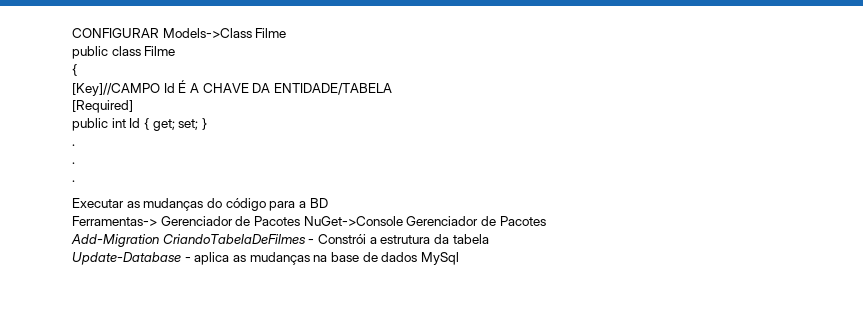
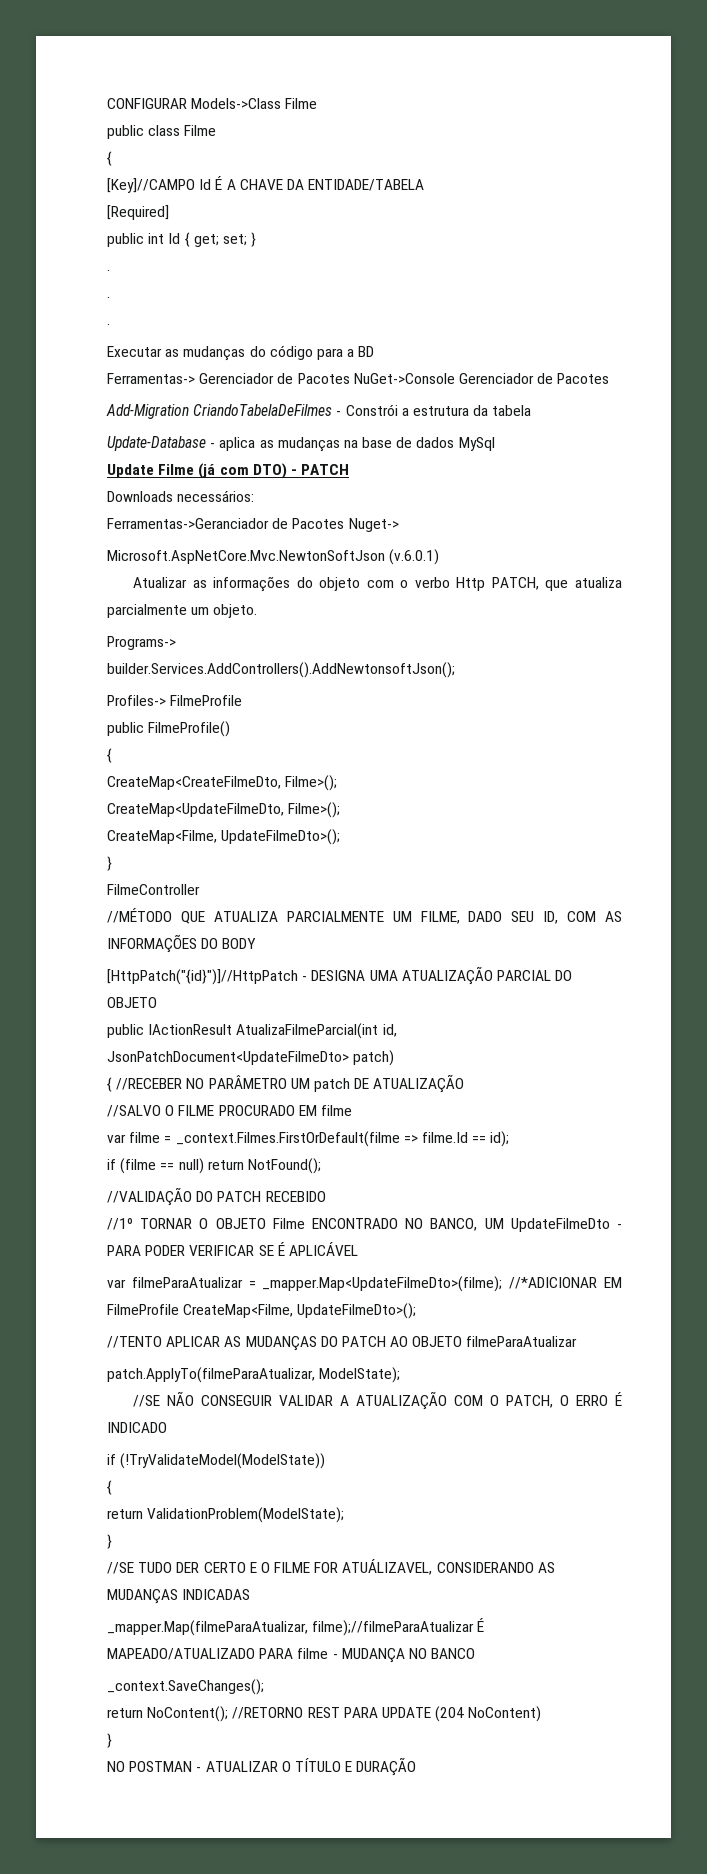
(459, 258) none -> [107,463,350,479] [107,490,255,502] [107,518,399,532] [107,549,440,565] [132,576,622,592] [107,604,258,618] [107,636,176,650] [107,662,455,678] [107,695,243,706] [107,721,231,737] [107,748,112,763] [107,775,338,791] [107,802,341,818] [107,829,341,845] [107,856,112,871] [107,884,200,895] [107,908,622,924] [107,934,257,953] [107,966,573,985] [107,997,157,1008] [107,1023,397,1039] [107,1050,395,1066] [107,1074,465,1093] [107,1105,352,1117] [107,1131,510,1147] [107,1158,321,1174] [107,1187,326,1206] [107,1218,622,1232] [107,1242,358,1256] [107,1276,622,1292] [107,1303,417,1319] [107,1336,578,1351] [107,1367,401,1383] [132,1391,623,1410] [107,1422,167,1433] [107,1453,326,1469] [107,1480,112,1495] [107,1507,345,1523] [107,1534,112,1549] [107,1559,555,1575] [107,1589,251,1604] [107,1618,485,1636] [107,1648,476,1663] [107,1679,264,1695] [107,1706,542,1722] [107,1733,112,1748] [107,1757,417,1776] // Update Filme (já com DTO) - PATCH // Downloads necessários: // Ferramentas->Geranciador de Pacotes Nuget-> // Microsoft.AspNetCore.Mvc.NewtonSoftJson (v.6.0.1) // Atualizar as informações do objeto com o verbo Http PATCH, que atualiza parcialmente um objeto. // Programs-> // builder.Services.AddControllers().AddNewtonsoftJson(); // Profiles-> FilmeProfile // public FilmeProfile() // { // CreateMap<CreateFilmeDto, Filme>(); // CreateMap<UpdateFilmeDto, Filme>(); // CreateMap<Filme, UpdateFilmeDto>(); // } // FilmeController // //MÉTODO QUE ATUALIZA PARCIALMENTE UM FILME, DADO SEU ID, COM AS INFORMAÇÕES DO BODY // [HttpPatch("{id}")]//HttpPatch - DESIGNA UMA ATUALIZAÇÃO PARCIAL DO OBJETO // public IActionResult AtualizaFilmeParcial(int id, JsonPatchDocument<UpdateFilmeDto> patch) // { //RECEBER NO PARÂMETRO UM patch DE ATUALIZAÇÃO // //SALVO O FILME PROCURADO EM filme // var filme = _context.Filmes.FirstOrDefault(filme => filme.Id == id); // if (filme == null) return NotFound(); // //VALIDAÇÃO DO PATCH RECEBIDO // //1º TORNAR O OBJETO Filme ENCONTRADO NO BANCO, UM UpdateFilmeDto - PARA PODER VERIFICAR SE É APLICÁVEL // var filmeParaAtualizar = _mapper.Map<UpdateFilmeDto>(filme); //*ADICIONAR EM FilmeProfile CreateMap<Filme, UpdateFilmeDto>(); // //TENTO APLICAR AS MUDANÇAS DO PATCH AO OBJETO filmeParaAtualizar // patch.ApplyTo(filmeParaAtualizar, ModelState); // //SE NÃO CONSEGUIR VALIDAR A ATUALIZAÇÃO COM O PATCH, O ERRO É INDICADO // if (!TryValidateModel(ModelState)) // { // return ValidationProblem(ModelState); // } // //SE TUDO DER CERTO E O FILME FOR ATUÁLIZAVEL, CONSIDERANDO AS MUDANÇAS INDICADAS // _mapper.Map(filmeParaAtualizar, filme);//filmeParaAtualizar É MAPEADO/ATUALIZADO PARA filme - MUDANÇA NO BANCO // _context.SaveChanges(); // return NoContent(); //RETORNO REST PARA UPDATE (204 NoContent) // } // NO POSTMAN - ATUALIZAR O TÍTULO E DURAÇÃO

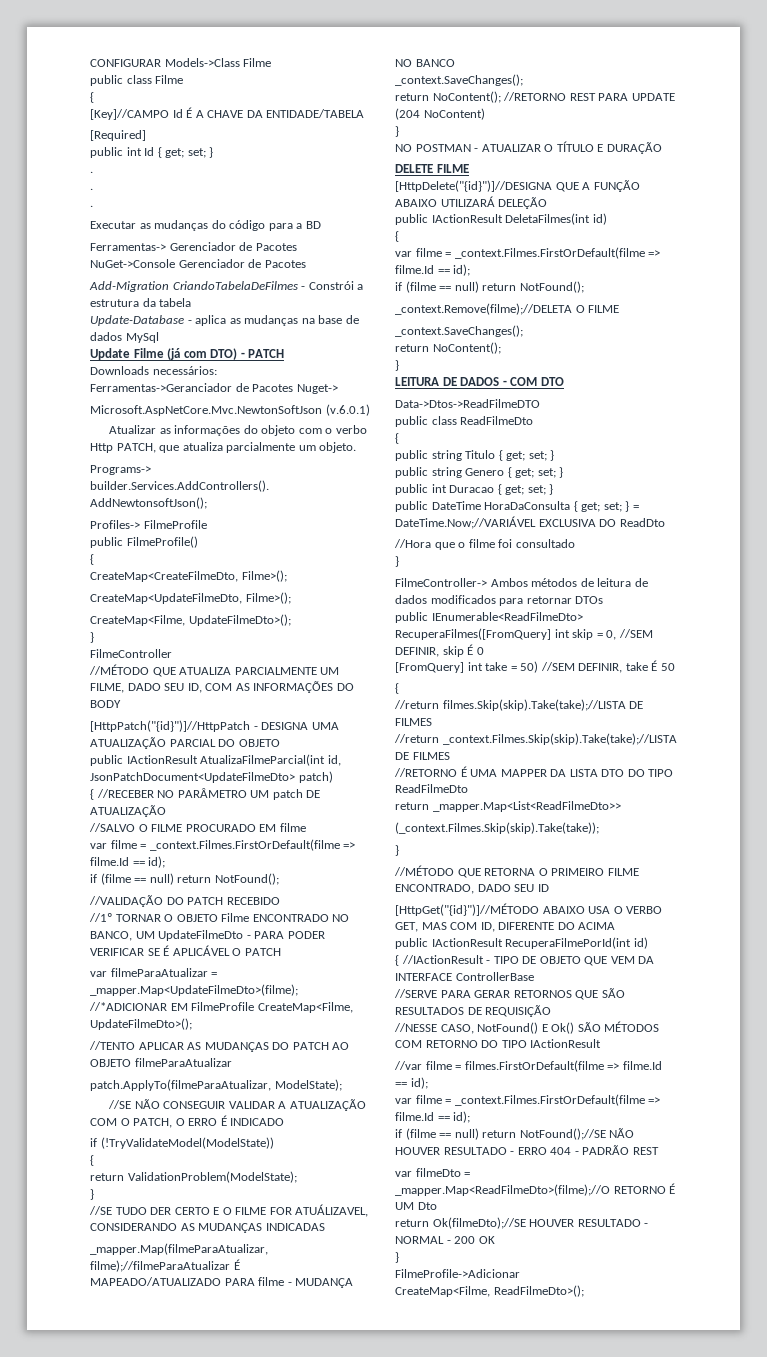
(358, 1249) none -> [232,948,281,956] O PATCH
(417, 1766) none -> [395,164,469,173] [395,180,640,192] [395,196,548,209] [395,213,607,225] [395,231,399,242] [395,247,661,259] [395,264,471,276] [395,281,584,293] [395,303,620,315] [395,325,523,337] [395,342,501,354] [395,360,399,371] [395,377,564,386] [395,399,540,408] [395,416,534,427] [395,433,399,444] [395,450,555,461] [395,467,564,478] [395,484,554,495] [395,501,639,512] [395,516,665,529] [394,539,575,550] [395,556,399,567] [395,578,648,587] [395,595,604,606] [395,612,583,623] [395,628,653,640] [395,644,484,657] [395,660,675,673] [395,683,399,694] [394,699,644,711] [395,718,432,726] [394,733,677,745] [395,752,450,760] [394,766,674,777] [395,784,468,793] [395,801,621,812] [395,822,599,834] [395,845,399,856] [394,865,639,878] [395,884,549,894] [395,903,663,916] [395,922,616,932] [395,937,648,949] [395,955,655,966] [395,972,534,981] [394,988,625,1000] [395,1005,552,1017] [394,1021,660,1034] [395,1039,602,1048] [394,1060,662,1072] [395,1077,428,1089] [395,1094,661,1106] [395,1111,471,1123] [395,1128,635,1140] [395,1145,659,1155] [395,1168,471,1177] [395,1183,676,1196] [395,1202,437,1210] [395,1217,649,1229] [395,1236,495,1244] [395,1252,399,1263] [395,1269,520,1278] [395,1285,584,1297] // DELETE FILME // [HttpDelete("{id}")]//DESIGNA QUE A FUNÇÃO ABAIXO UTILIZARÁ DELEÇÃO // public IActionResult DeletaFilmes(int id) // { // var filme = _context.Filmes.FirstOrDefault(filme => filme.Id == id); // if (filme == null) return NotFound(); // _context.Remove(filme);//DELETA O FILME // _context.SaveChanges(); // return NoContent(); // } // LEITURA DE DADOS - COM DTO // Data->Dtos->ReadFilmeDTO // public class ReadFilmeDto // { // public string Titulo { get; set; } // public string Genero { get; set; } // public int Duracao { get; set; } // public DateTime HoraDaConsulta { get; set; } = DateTime.Now;//VARIÁVEL EXCLUSIVA DO ReadDto // //Hora que o filme foi consultado // } // FilmeController-> Ambos métodos de leitura de dados modificados para retornar DTOs // public IEnumerable<ReadFilmeDto> RecuperaFilmes([FromQuery] int skip = 0, //SEM DEFINIR, skip É 0 // [FromQuery] int take = 50) //SEM DEFINIR, take É 50 // { // //return filmes.Skip(skip).Take(take);//LISTA DE FILMES // //return _context.Filmes.Skip(skip).Take(take);//LISTA DE FILMES // //RETORNO É UMA MAPPER DA LISTA DTO DO TIPO ReadFilmeDto // return _mapper.Map<List<ReadFilmeDto>> // (_context.Filmes.Skip(skip).Take(take)); // } // //MÉTODO QUE RETORNA O PRIMEIRO FILME ENCONTRADO, DADO SEU ID // [HttpGet("{id}")]//MÉTODO ABAIXO USA O VERBO GET, MAS COM ID, DIFERENTE DO ACIMA // public IActionResult RecuperaFilmePorId(int id) // { //IActionResult - TIPO DE OBJETO QUE VEM DA INTERFACE ControllerBase // //SERVE PARA GERAR RETORNOS QUE SÃO RESULTADOS DE REQUISIÇÃO // //NESSE CASO, NotFound() E Ok() SÃO MÉTODOS COM RETORNO DO TIPO IActionResult // //var filme = filmes.FirstOrDefault(filme => filme.Id == id); // var filme = _context.Filmes.FirstOrDefault(filme => filme.Id == id); // if (filme == null) return NotFound();//SE NÃO HOUVER RESULTADO - ERRO 404 - PADRÃO REST // var filmeDto = _mapper.Map<ReadFilmeDto>(filme);//O RETORNO É UM Dto // return Ok(filmeDto);//SE HOUVER RESULTADO - NORMAL - 200 OK // } // FilmeProfile->Adicionar // CreateMap<Filme, ReadFilmeDto>();

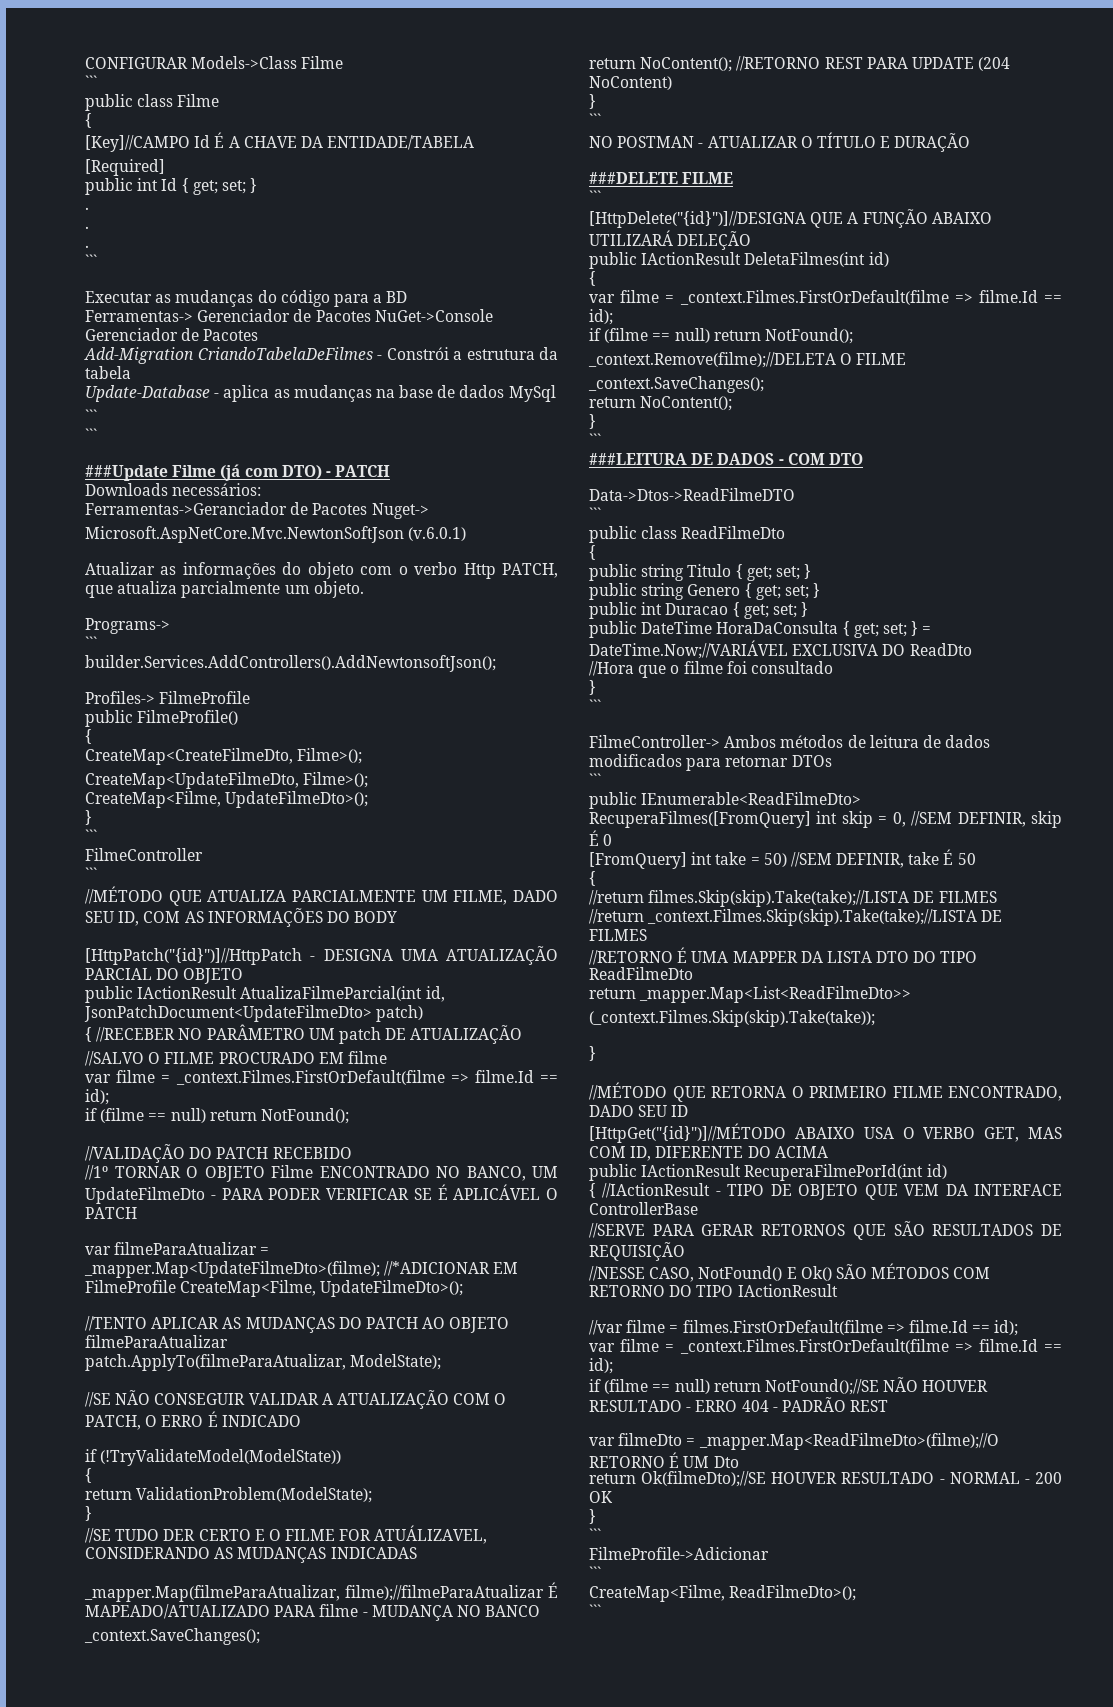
(272, 62) none -> [85,75,97,88] // ```
(93, 206) none -> [85,254,97,267] // ```
[90,348,130,360] Update -> [85,409,97,422] [85,428,97,441] [85,465,168,481] ``` // ``` // ###Update
(151, 470) none -> [85,636,97,649] // ```
(94, 637) none -> [85,829,97,842] // ```
(172, 653) none -> [85,867,97,880] // ```
(399, 131) none -> [589,113,601,126] // ```
[395,164,469,173] DELETE FILME -> [589,172,734,184] [589,190,601,203] ###DELETE FILME // ```
[395,377,439,386] LEITURA -> [589,433,601,446] [589,453,687,465] ``` // ###LEITURA
(540, 403) none -> [589,507,601,520] // ```
(399, 561) none -> [589,699,601,712] // ```
(604, 600) none -> [589,773,601,786] // ```
(399, 1257) none -> [589,1528,601,1541] // ```
(520, 1273) none -> [589,1566,601,1579] // ```
(584, 1291) none -> [589,1604,601,1617] // ```

